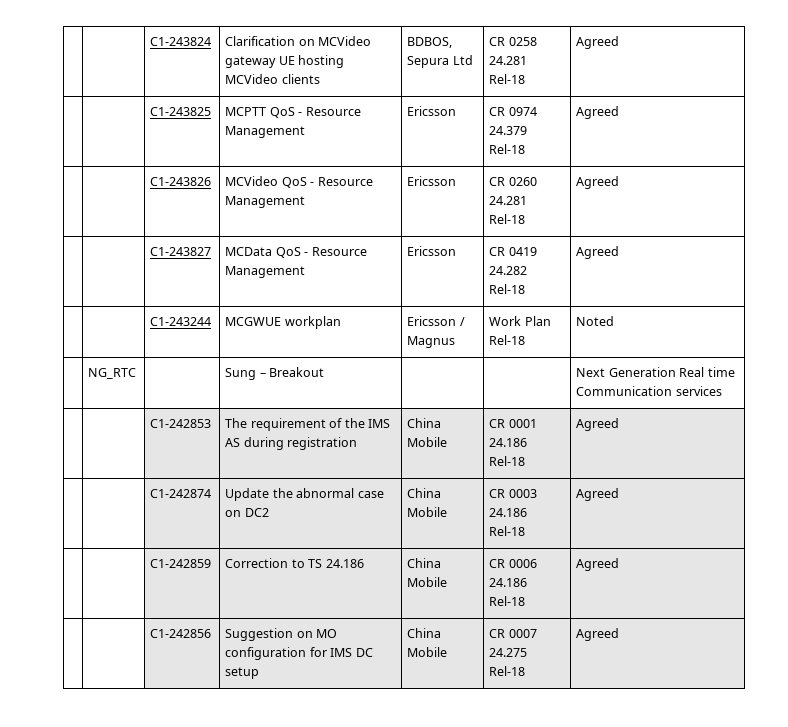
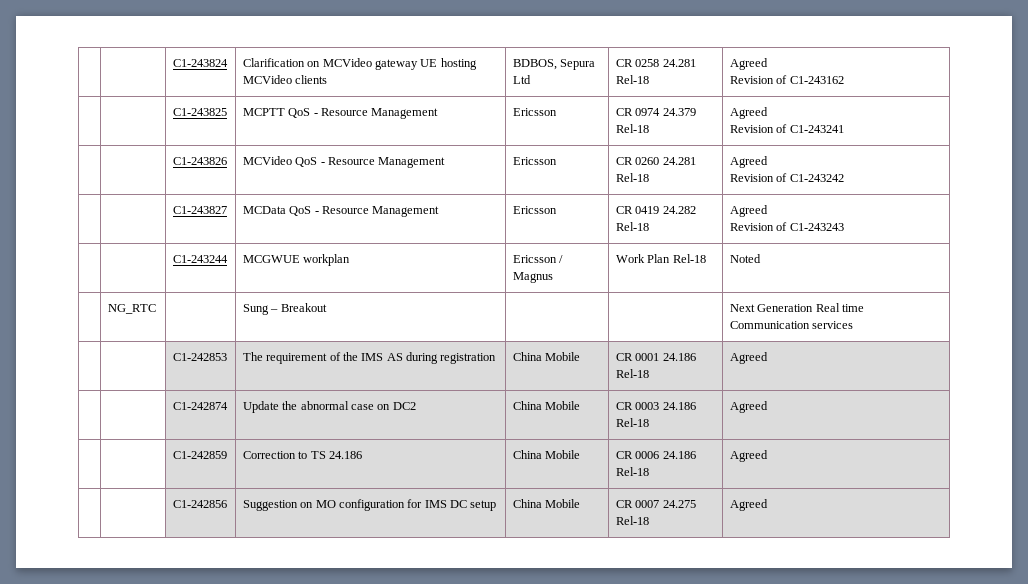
(620, 42) none -> [729,75,844,84] // Revision of C1-243162
(620, 112) none -> [729,124,844,133] // Revision of C1-243241
(620, 182) none -> [729,173,844,182] // Revision of C1-243242
(620, 252) none -> [729,222,844,231] // Revision of C1-243243

